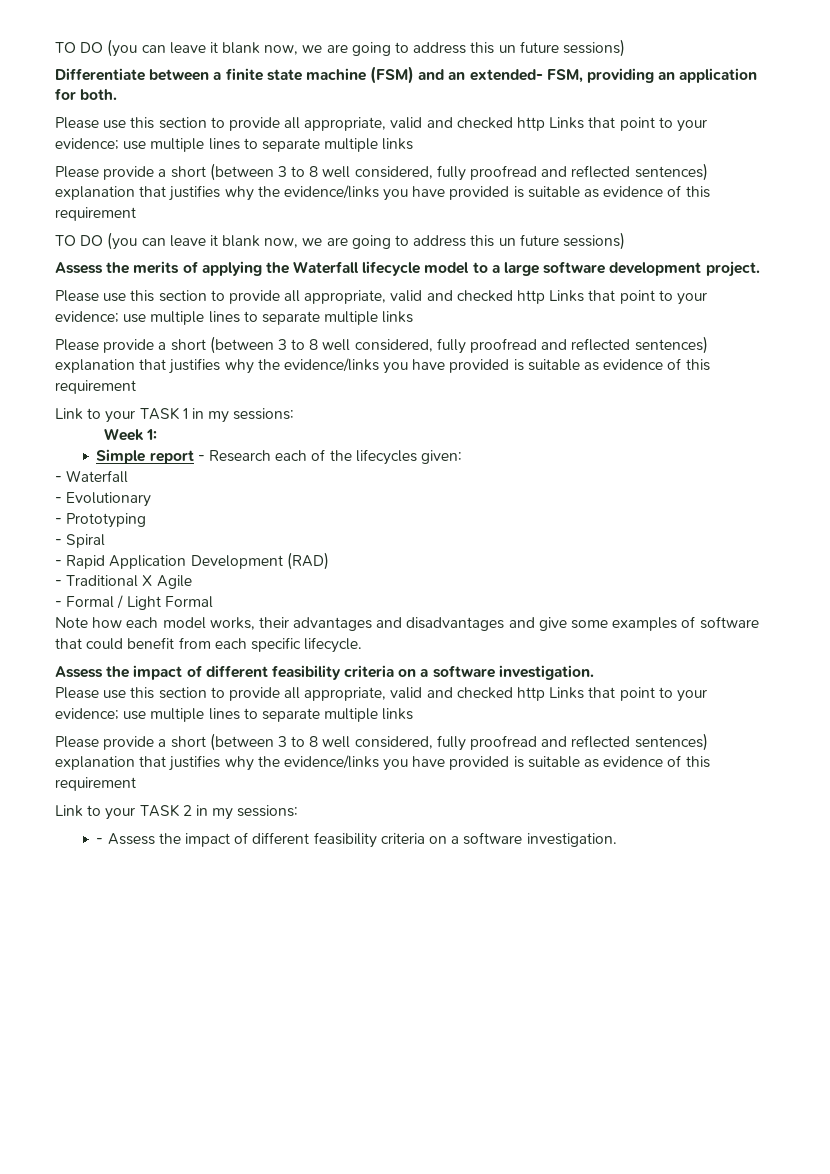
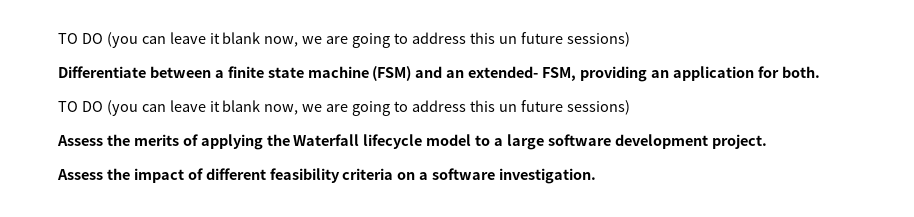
[55,117,707,132] [55,138,414,152] [55,163,708,181] [55,185,710,201] [55,207,136,221] // Please use this section to provide all appropriate, valid and checked http Links that point to your evidence; use multiple lines to separate multiple links // Please provide a short (between 3 to 8 well considered, fully proofread and reflected sentences) explanation that justifies why the evidence/links you have provided is suitable as evidence of this requirement -> (820, 72) none
[55,290,707,305] [55,311,414,325] [55,336,708,354] [55,358,710,374] [55,380,136,394] [55,407,295,423] [103,428,158,441] [96,449,462,465] [55,470,129,483] [55,492,152,507] [55,513,147,528] [55,534,106,548] [55,552,329,570] [55,575,192,589] [55,595,213,610] [55,616,759,631] [55,637,363,653] // Please use this section to provide all appropriate, valid and checked http Links that point to your evidence; use multiple lines to separate multiple links // Please provide a short (between 3 to 8 well considered, fully proofread and reflected sentences) explanation that justifies why the evidence/links you have provided is suitable as evidence of this requirement // Link to your TASK 1 in my sessions: // Week 1: // Simple report - Research each of the lifecycles given: // - Waterfall // - Evolutionary // - Prototyping // - Spiral // - Rapid Application Development (RAD) // - Traditional X Agile // - Formal / Light Formal // Note how each model works, their advantages and disadvantages and give some examples of software that could benefit from each specific lifecycle. -> (767, 141) none
[55,687,707,702] [55,708,414,722] [55,733,708,751] [55,755,710,771] [55,777,136,791] [55,804,299,820] [96,832,617,848] // Please use this section to provide all appropriate, valid and checked http Links that point to your evidence; use multiple lines to separate multiple links // Please provide a short (between 3 to 8 well considered, fully proofread and reflected sentences) explanation that justifies why the evidence/links you have provided is suitable as evidence of this requirement // Link to your TASK 2 in my sessions: // - Assess the impact of different feasibility criteria on a software investigation. -> (597, 176) none

